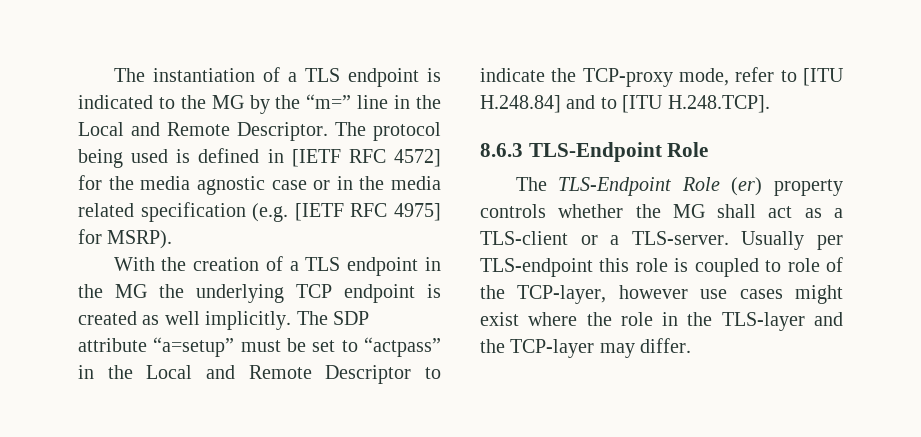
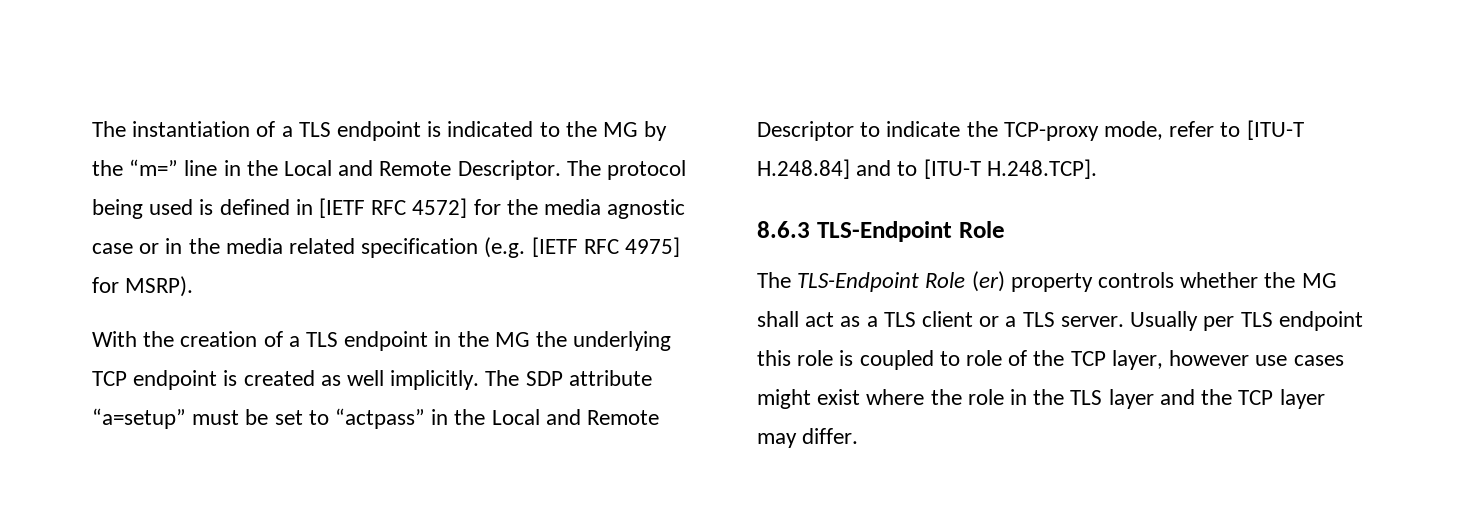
[803,68,844,86] [ITU -> [1246,120,1304,140] [ITU-T
[622,95,664,113] [ITU -> [923,159,981,179] [ITU-T
[480,231,843,250] [480,258,593,277] TLS-client or a TLS-server. Usually per TLS-endpoint -> [883,311,1363,331] TLS client or a TLS server. Usually per TLS endpoint
[517,285,607,304] TCP-layer, -> [1070,350,1163,370] TCP layer,
[721,312,843,331] [480,339,595,358] TLS-layer and the TCP-layer -> [1070,389,1325,409] TLS layer and the TCP layer

